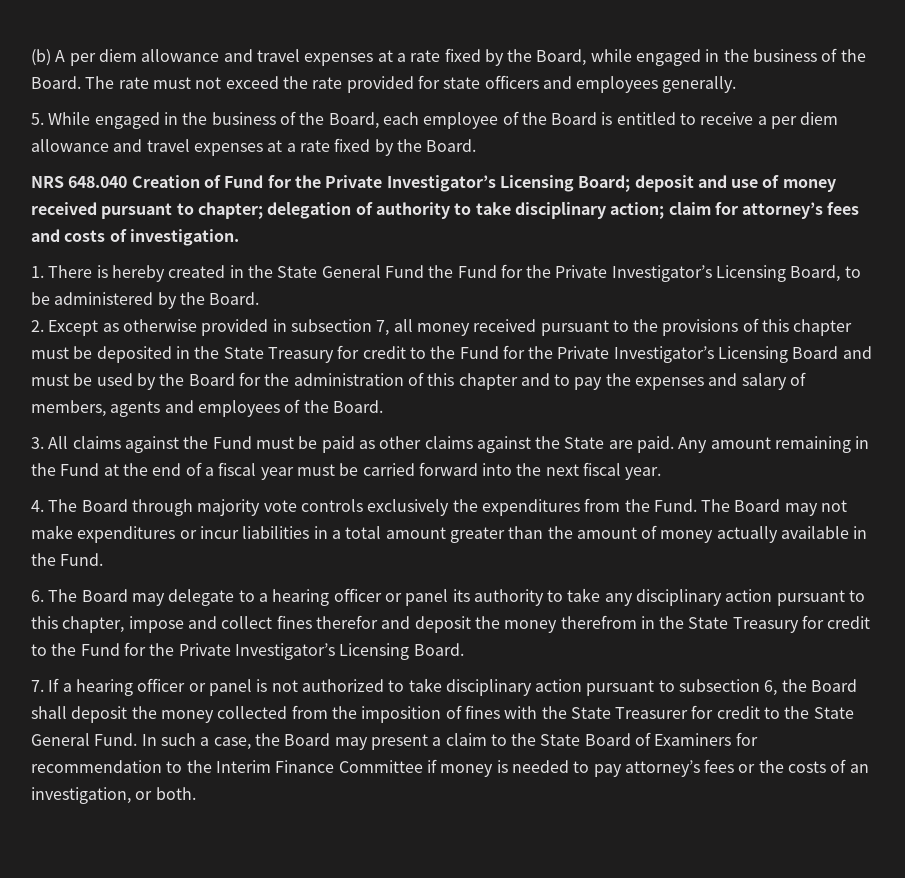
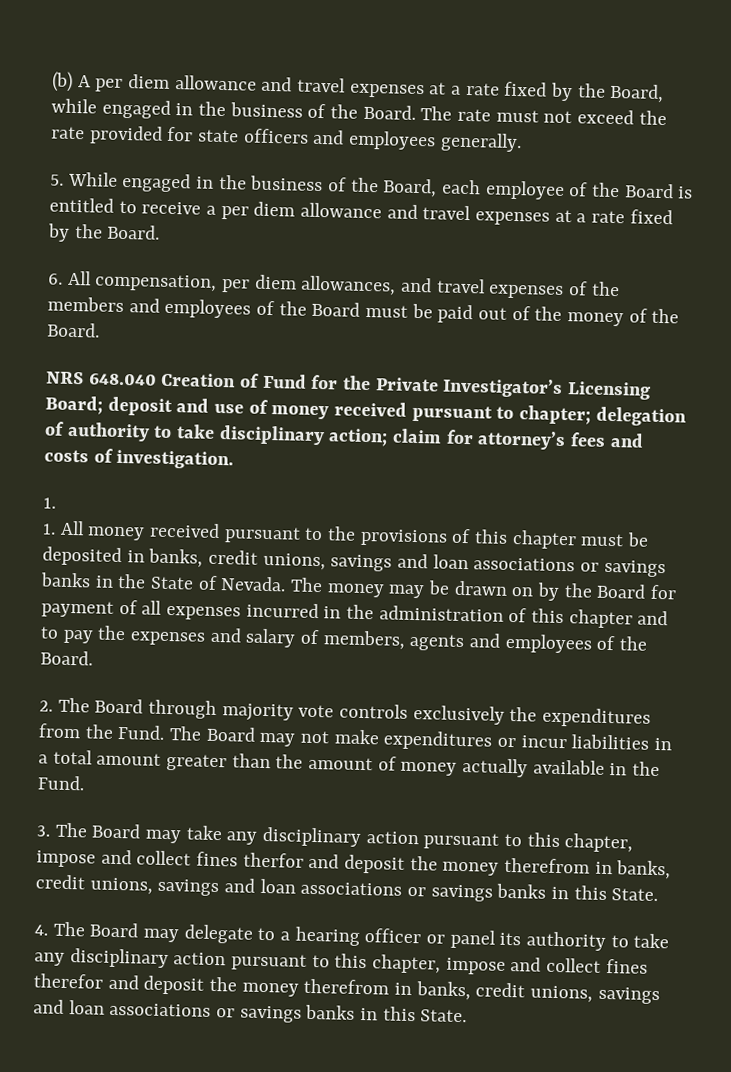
(477, 145) none -> [48,270,620,300] [47,296,680,327] [47,322,100,338] // 6. All compensation, per diem allowances, and travel expenses of the members and employees of the Board must be paid out of the money of the Board.
[48,264,861,282] [31,292,260,309] [31,319,413,336] There is hereby created in the State General Fund the Fund for the Private Investigator’s Licensing Board, to be administered by the Board. // 2. Except as otherwise provided in subsection 7, all -> [42,520,85,536] // 1. All
[194,345,872,363] [31,372,261,390] the State Treasury for credit to the Fund for the Private Investigator’s Licensing Board and must be used by the Board for -> [148,548,666,578] [40,572,678,601] [41,599,342,621] banks, credit unions, savings and loan associations or savings banks in the State of Nevada. The money may be drawn on by the Board for payment of all expenses incurred in
[31,436,870,453] [31,462,662,480] [31,500,44,512] 3. All claims against the Fund must be paid as other claims against the State are paid. Any amount remaining in the Fund at the end of a fiscal year must be carried forward into the next fiscal year. // 4. -> [39,700,53,712] 2.
[31,590,44,602] 6. -> [36,822,634,853] [36,849,672,880] [35,874,659,902] [34,924,48,936] 3. The Board may take any disciplinary action pursuant to this chapter, impose and collect fines therfor and deposit the money therefrom in banks, credit unions, savings and loan associations or savings banks in this State. // 4.
[659,615,871,633] [31,642,464,660] [31,678,858,696] [31,705,854,723] [31,732,758,750] [31,759,869,777] [31,787,196,804] the State Treasury for credit to the Fund for the Private Investigator’s Licensing Board. // 7. If a hearing officer or panel is not authorized to take disciplinary action pursuant to subsection 6, the Board shall deposit the money collected from the imposition of fines with the State Treasurer for credit to the State General Fund. In such a case, the Board may present a claim to the State Board of Examiners for recommendation to the Interim Finance Committee if money is needed to pay attorney’s fees or the costs of an investigation, or both. -> [415,981,660,1005] [33,999,468,1023] banks, credit unions, savings and loan associations or savings banks in this State.

